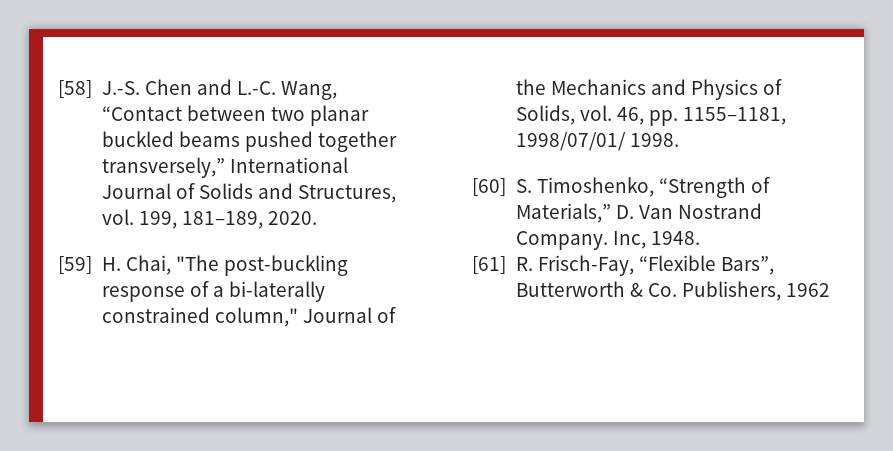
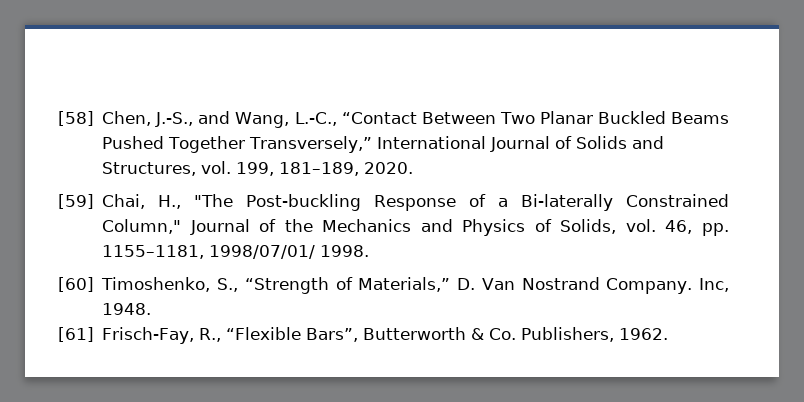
[101,79,338,100] [101,105,369,126] [101,131,397,152] [101,157,225,178] J.-S. Chen and L.-C. Wang, “Contact between two planar buckled beams pushed together transversely,” -> [102,111,729,128] [102,136,373,153] Chen, J.-S., and Wang, L.-C., “Contact Between Two Planar Buckled Beams Pushed Together Transversely,”
[101,255,348,276] [101,281,325,302] [101,307,298,327] H. Chai, "The post-buckling response of a bi-laterally constrained column," -> [102,194,729,211] [102,219,182,234] Chai, H., "The Post-buckling Response of a Bi-laterally Constrained Column,"
[515,177,654,197] S. Timoshenko, -> [101,277,239,292] Timoshenko, S.,
[515,255,634,276] R. Frisch-Fay, -> [102,327,222,344] Frisch-Fay, R.,
[786,283,831,297] 1962 -> [619,328,669,340] 1962.

